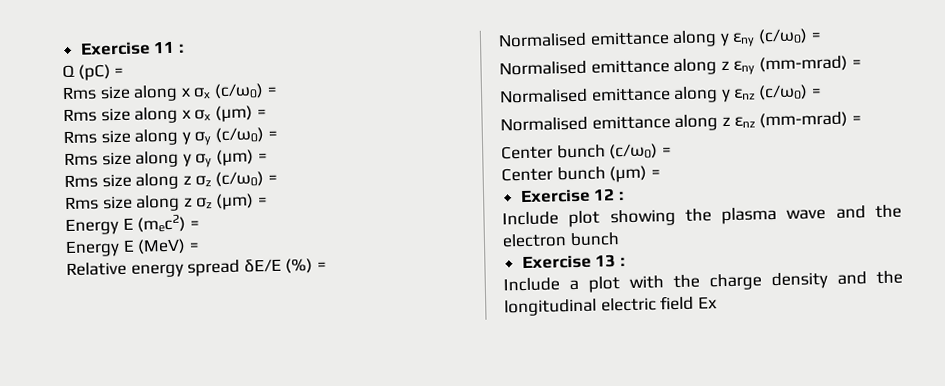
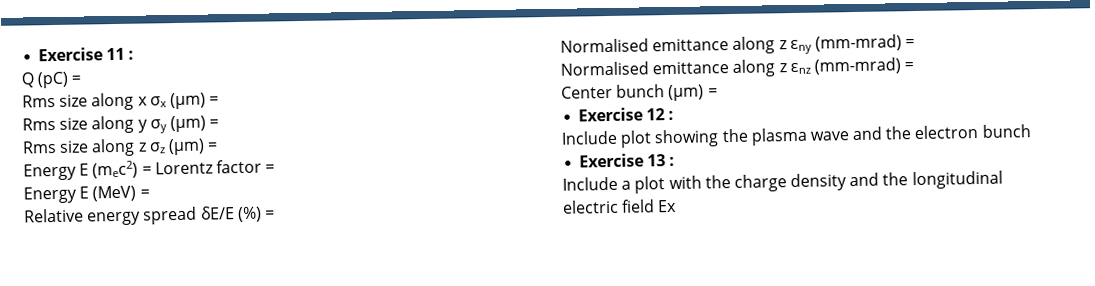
[62,83,278,102] // Rms size along x σx (c/ω0) = -> (82, 79) none
[63,127,278,146] // Rms size along y σy (c/ω0) = -> (220, 100) none
[64,171,278,190] // Rms size along z σz (c/ω0) = -> (220, 123) none
(200, 224) none -> [154,159,276,175] Lorentz factor =
[498,28,822,48] // Normalised emittance along y εny (c/ω0) = -> (275, 214) none
[499,84,822,104] // Normalised emittance along y εnz (c/ω0) = -> (916, 43) none
[501,143,672,160] // Center bunch (c/ω0) = -> (915, 66) none

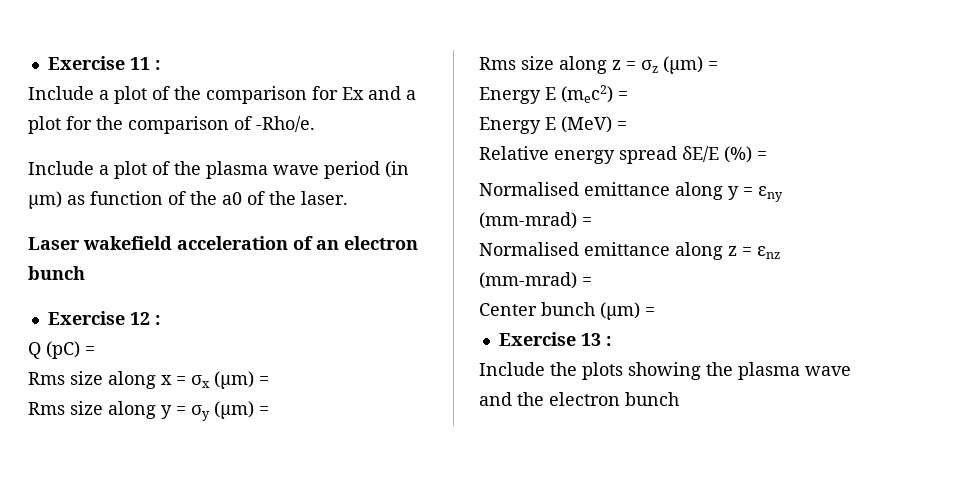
(135, 55) none -> [28,86,416,104] [28,116,315,134] [28,161,409,179] [28,191,348,209] [28,236,418,250] [28,266,85,280] [47,311,160,325] // Include a plot of the comparison for Ex and a plot for the comparison of -Rho/e. // Include a plot of the plasma wave period (in μm) as function of the a0 of the laser. // Laser wakefield acceleration of an electron bunch // Exercise 12 :
(148, 101) none -> [176,376,186,385] =
(148, 126) none -> [176,406,186,415] =
(147, 147) none -> [626,61,636,70] =
[154,159,276,175] Lorentz factor = -> (628, 95) none
[778,40,787,50] z -> [728,186,753,200] y =
(787, 68) none -> [742,247,752,256] =
[646,108,675,121] [561,130,653,148] 12 : // Include plot -> [580,333,611,346] [479,362,623,380] 13 : // Include the plots
[579,153,676,168] [562,170,1003,194] [562,199,678,214] // Exercise 13 : // Include a plot with the charge density and the longitudinal electric field Ex -> (679, 399) none

